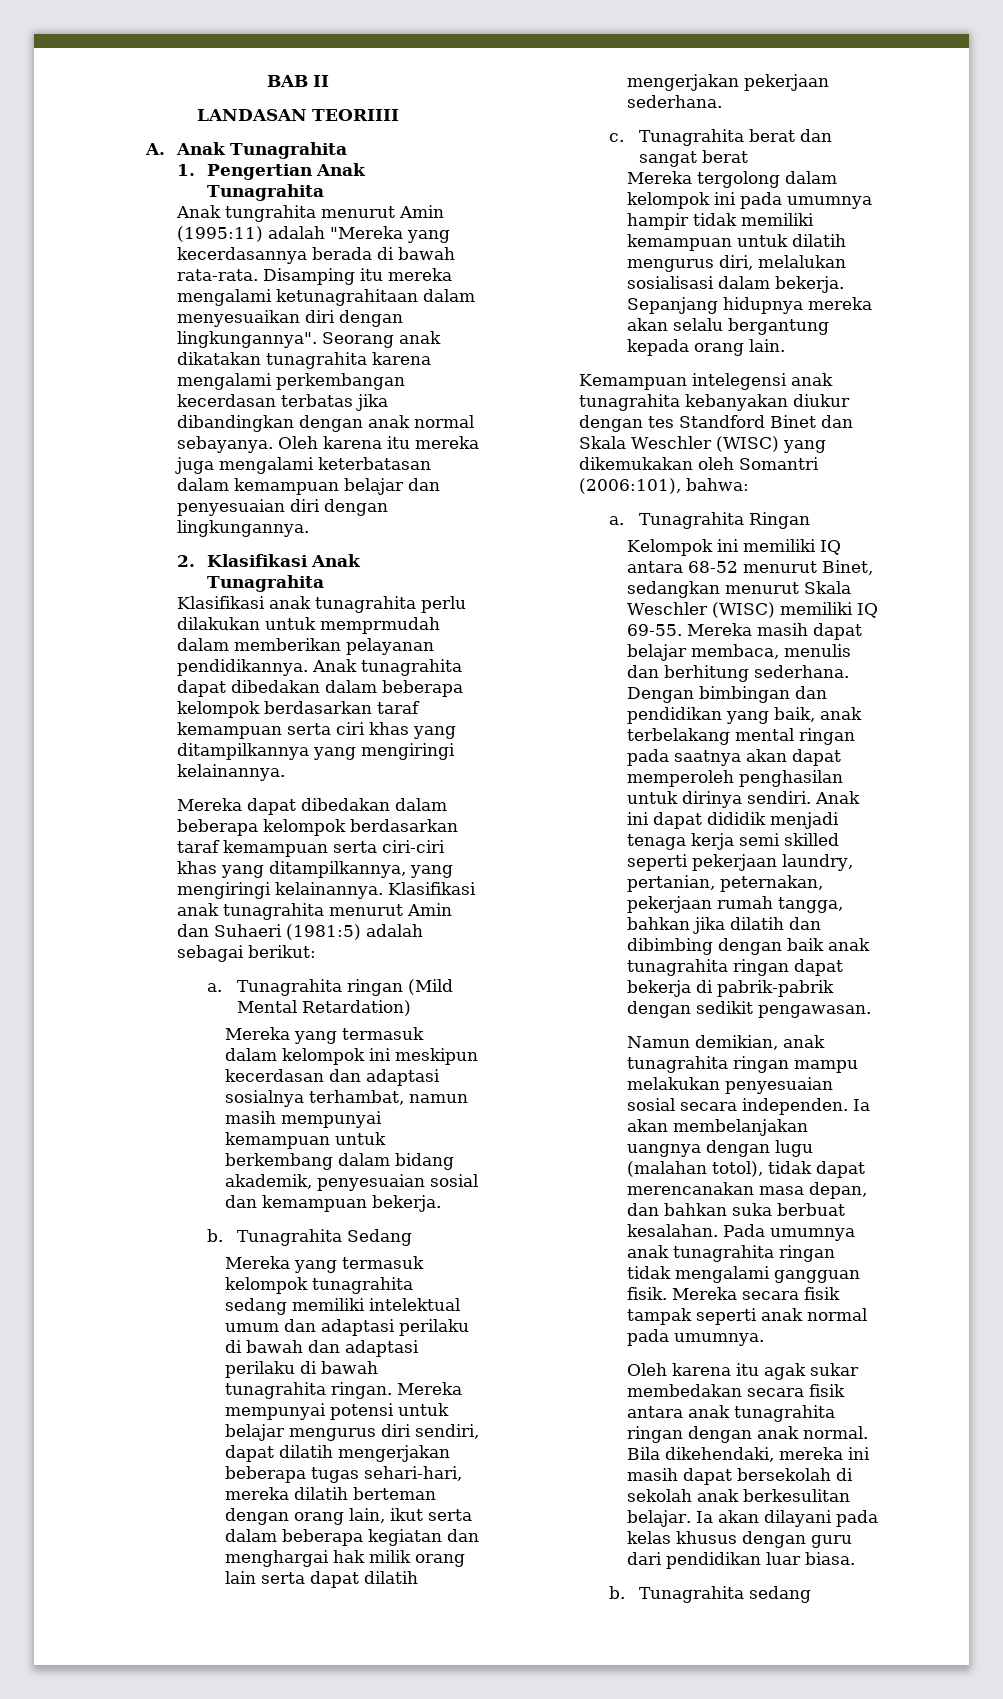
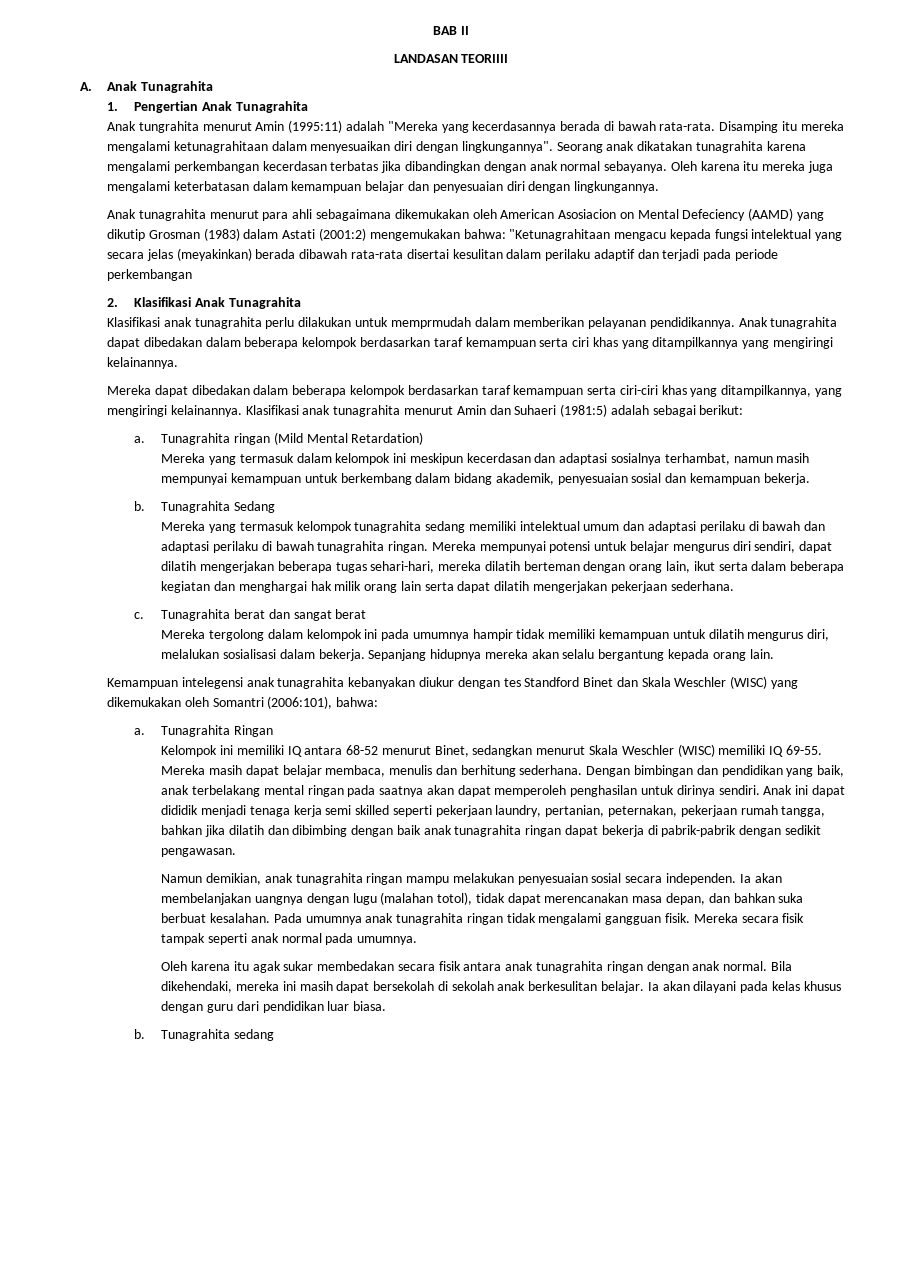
(309, 528) none -> [107,208,825,221] [107,228,843,241] [107,248,779,261] [107,269,193,281] // Anak tunagrahita menurut para ahli sebagaimana dikemukakan oleh American Asosiacion on Mental Defeciency (AAMD) yang dikutip Grosman (1983) dalam Astati (2001:2) mengemukakan bahwa: "Ketunagrahitaan mengacu kepada fungsi intelektual yang secara jelas (meyakinkan) berada dibawah rata-rata disertai kesulitan dalam perilaku adaptif dan terjadi pada periode perkembangan

